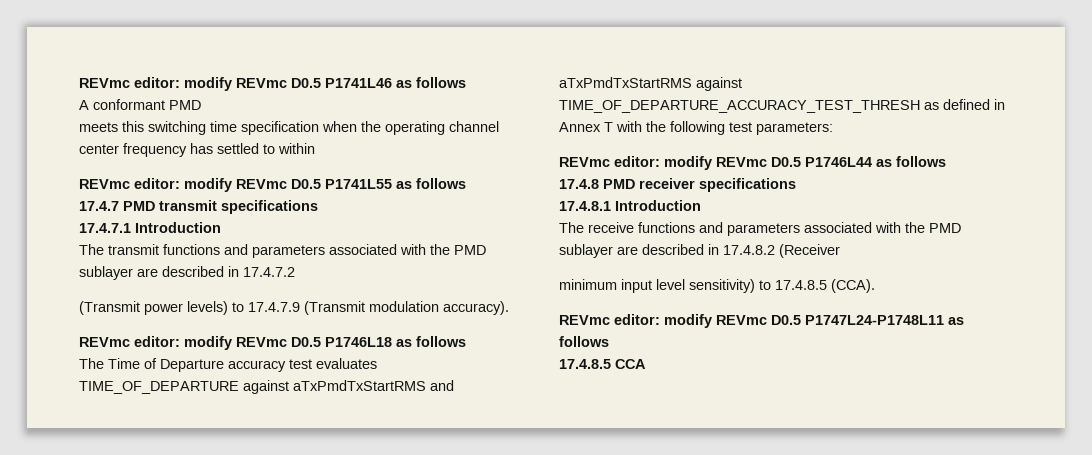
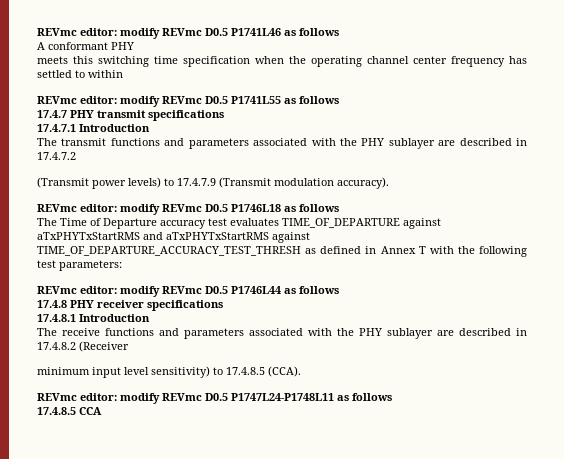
[169,100,201,110] PMD -> [111,42,134,50] PHY
[123,201,155,211] PMD -> [70,110,94,118] PHY
[454,245,486,255] PMD -> [361,138,385,146] PHY
[293,380,454,391] [559,77,692,88] aTxPmdTxStartRMS and aTxPmdTxStartRMS -> [37,232,269,240] aTxPHYTxStartRMS and aTxPHYTxStartRMS
[603,179,635,189] PMD -> [70,300,94,308] PHY
[929,223,961,233] PMD -> [359,328,382,336] PHY

